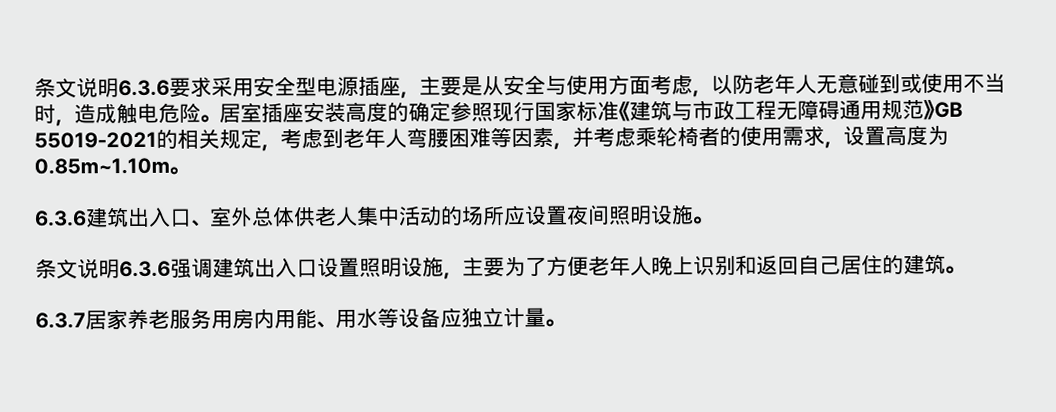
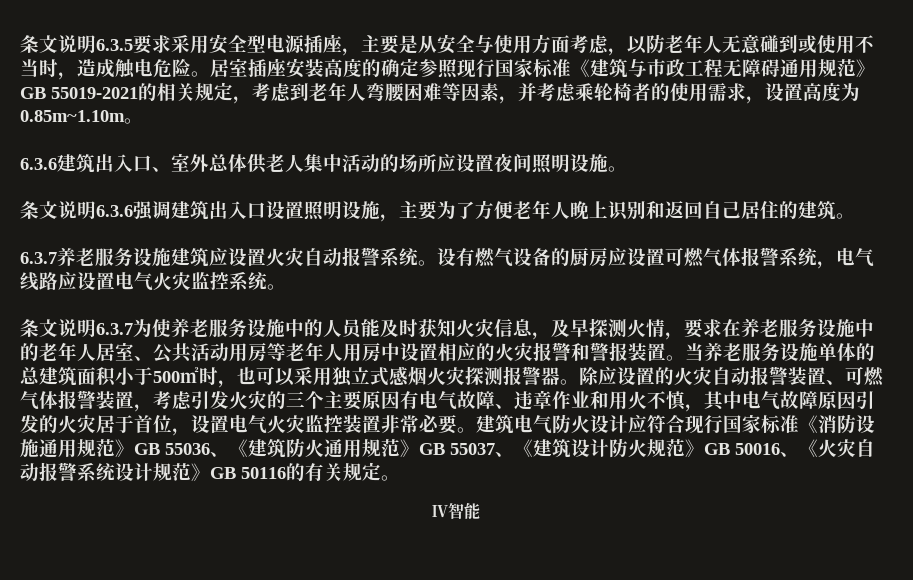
[34,77,170,99] 条文说明6.3.6 -> [20,35,133,53] 条文说明6.3.5
[85,307,565,331] 居家养老服务用房内用能、用水等设备应独立计量。 -> [57,247,874,269] [20,271,286,291] [20,318,874,340] [20,342,875,363] [20,366,884,388] [20,390,875,412] [20,414,875,436] [20,438,875,458] [20,462,400,482] [431,503,480,520] 养老服务设施建筑应设置火灾自动报警系统。设有燃气设备的厨房应设置可燃气体报警系统，电气线路应设置电气火灾监控系统。 // 条文说明6.3.7为使养老服务设施中的人员能及时获知火灾信息，及早探测火情，要求在养老服务设施中的老年人居室、公共活动用房等老年人用房中设置相应的火灾报警和警报装置。当养老服务设施单体的总建筑面积小于500㎡时，也可以采用独立式感烟火灾探测报警器。除应设置的火灾自动报警装置、可燃气体报警装置，考虑引发火灾的三个主要原因有电气故障、违章作业和用火不慎，其中电气故障原因引发的火灾居于首位，设置电气火灾监控装置非常必要。建筑电气防火设计应符合现行国家标准《消防设施通用规范》GB 55036、《建筑防火通用规范》GB 55037、《建筑设计防火规范》GB 50016、《火灾自动报警系统设计规范》GB 50116的有关规定。 // Ⅳ智能

